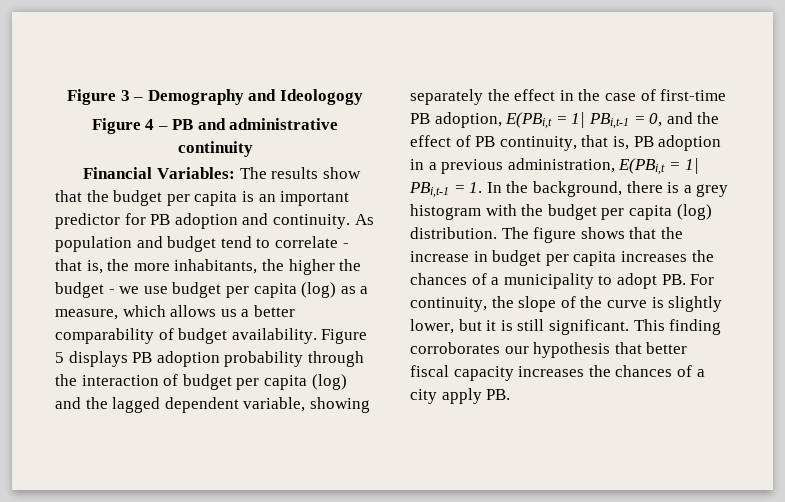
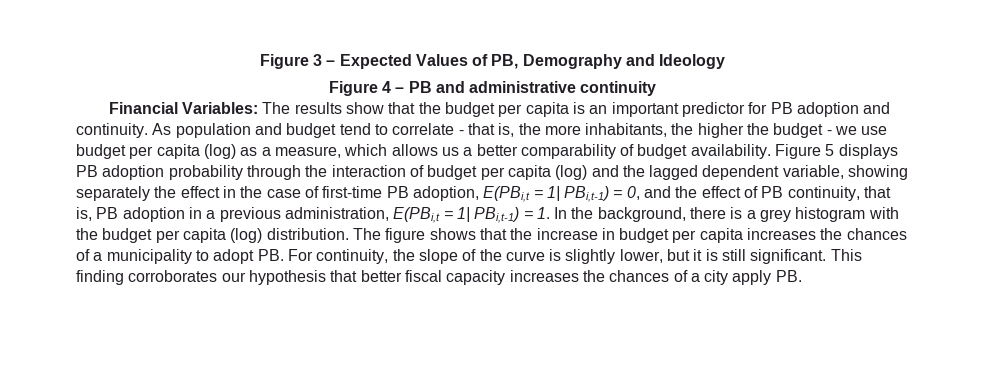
(144, 99) none -> [339,54,519,69] Expected Values of PB,
[279,89,363,105] Ideologogy -> [659,54,726,69] Ideology
[588,113,629,129] PBi,t-1 -> [564,186,610,202] PBi,t-1)
[409,182,449,198] PBi,t-1 -> [474,207,520,223] PBi,t-1)

